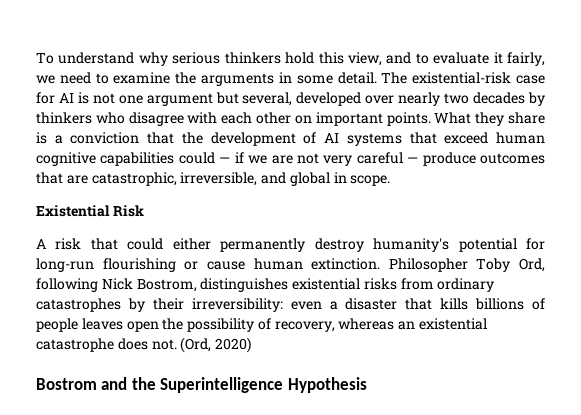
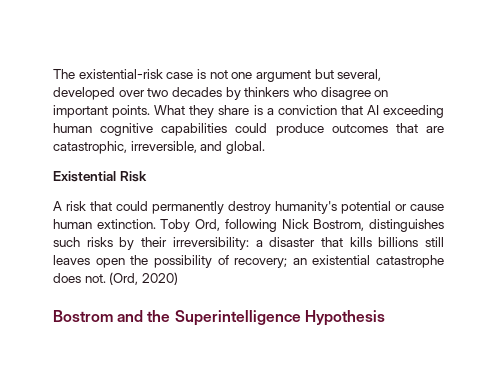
[36,52,545,66] [36,72,377,86] To understand why serious thinkers hold this view, and to evaluate it fairly, we need to examine the arguments in some detail. -> (53, 74) none
[36,92,74,104] for AI -> (194, 75) none
[398,92,441,106] nearly -> (145, 93) none
[187,112,292,124] with each other -> (371, 93) none
[181,132,546,146] [36,152,419,166] the development of AI systems that exceed human cognitive capabilities could — if we are not very careful — -> [366,105,444,118] [53,123,268,136] AI exceeding human cognitive capabilities could
[289,172,391,186] global in scope. -> [225,141,265,154] global.
[172,238,211,250] either -> (148, 206) none
[526,238,545,250] [36,258,176,272] for long-run flourishing -> (391, 207) none
[388,258,468,272] Philosopher -> (156, 224) none
[292,278,495,292] [36,298,121,312] existential risks from ordinary catastrophes -> [53,237,113,247] such risks
[290,301,322,310] even -> (249, 243) none
[531,298,545,310] [36,318,78,332] of people -> [424,237,444,247] still
[274,318,395,332] recovery, whereas -> [234,258,288,268] recovery;

